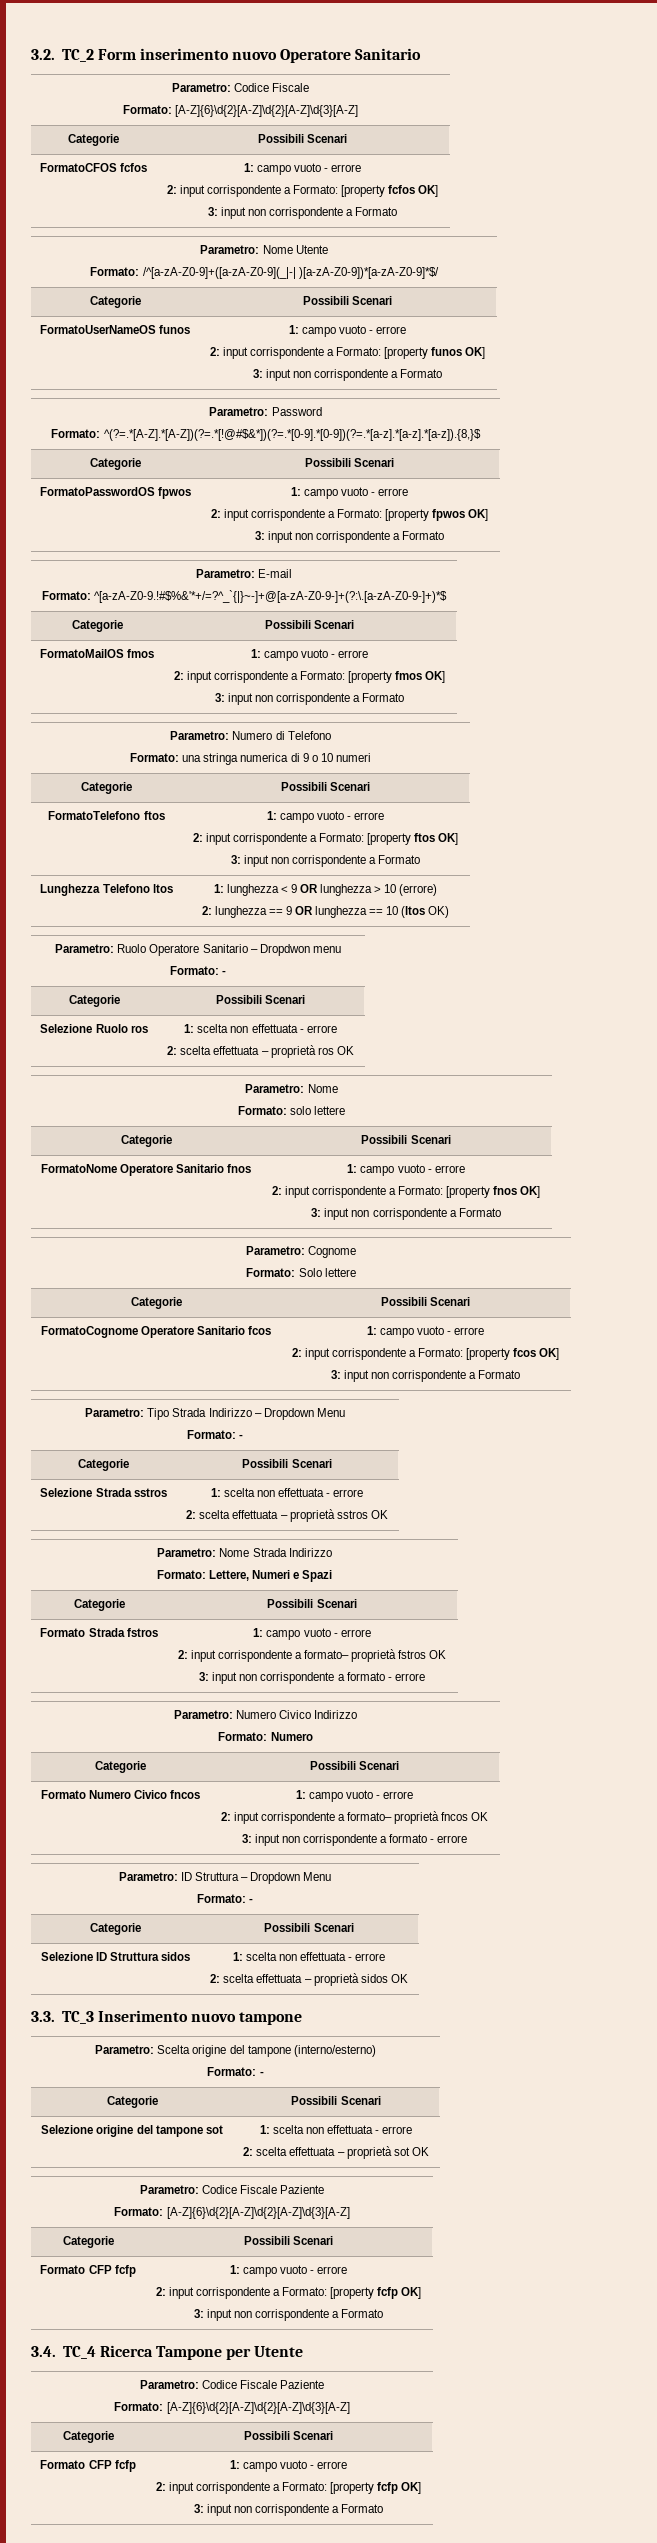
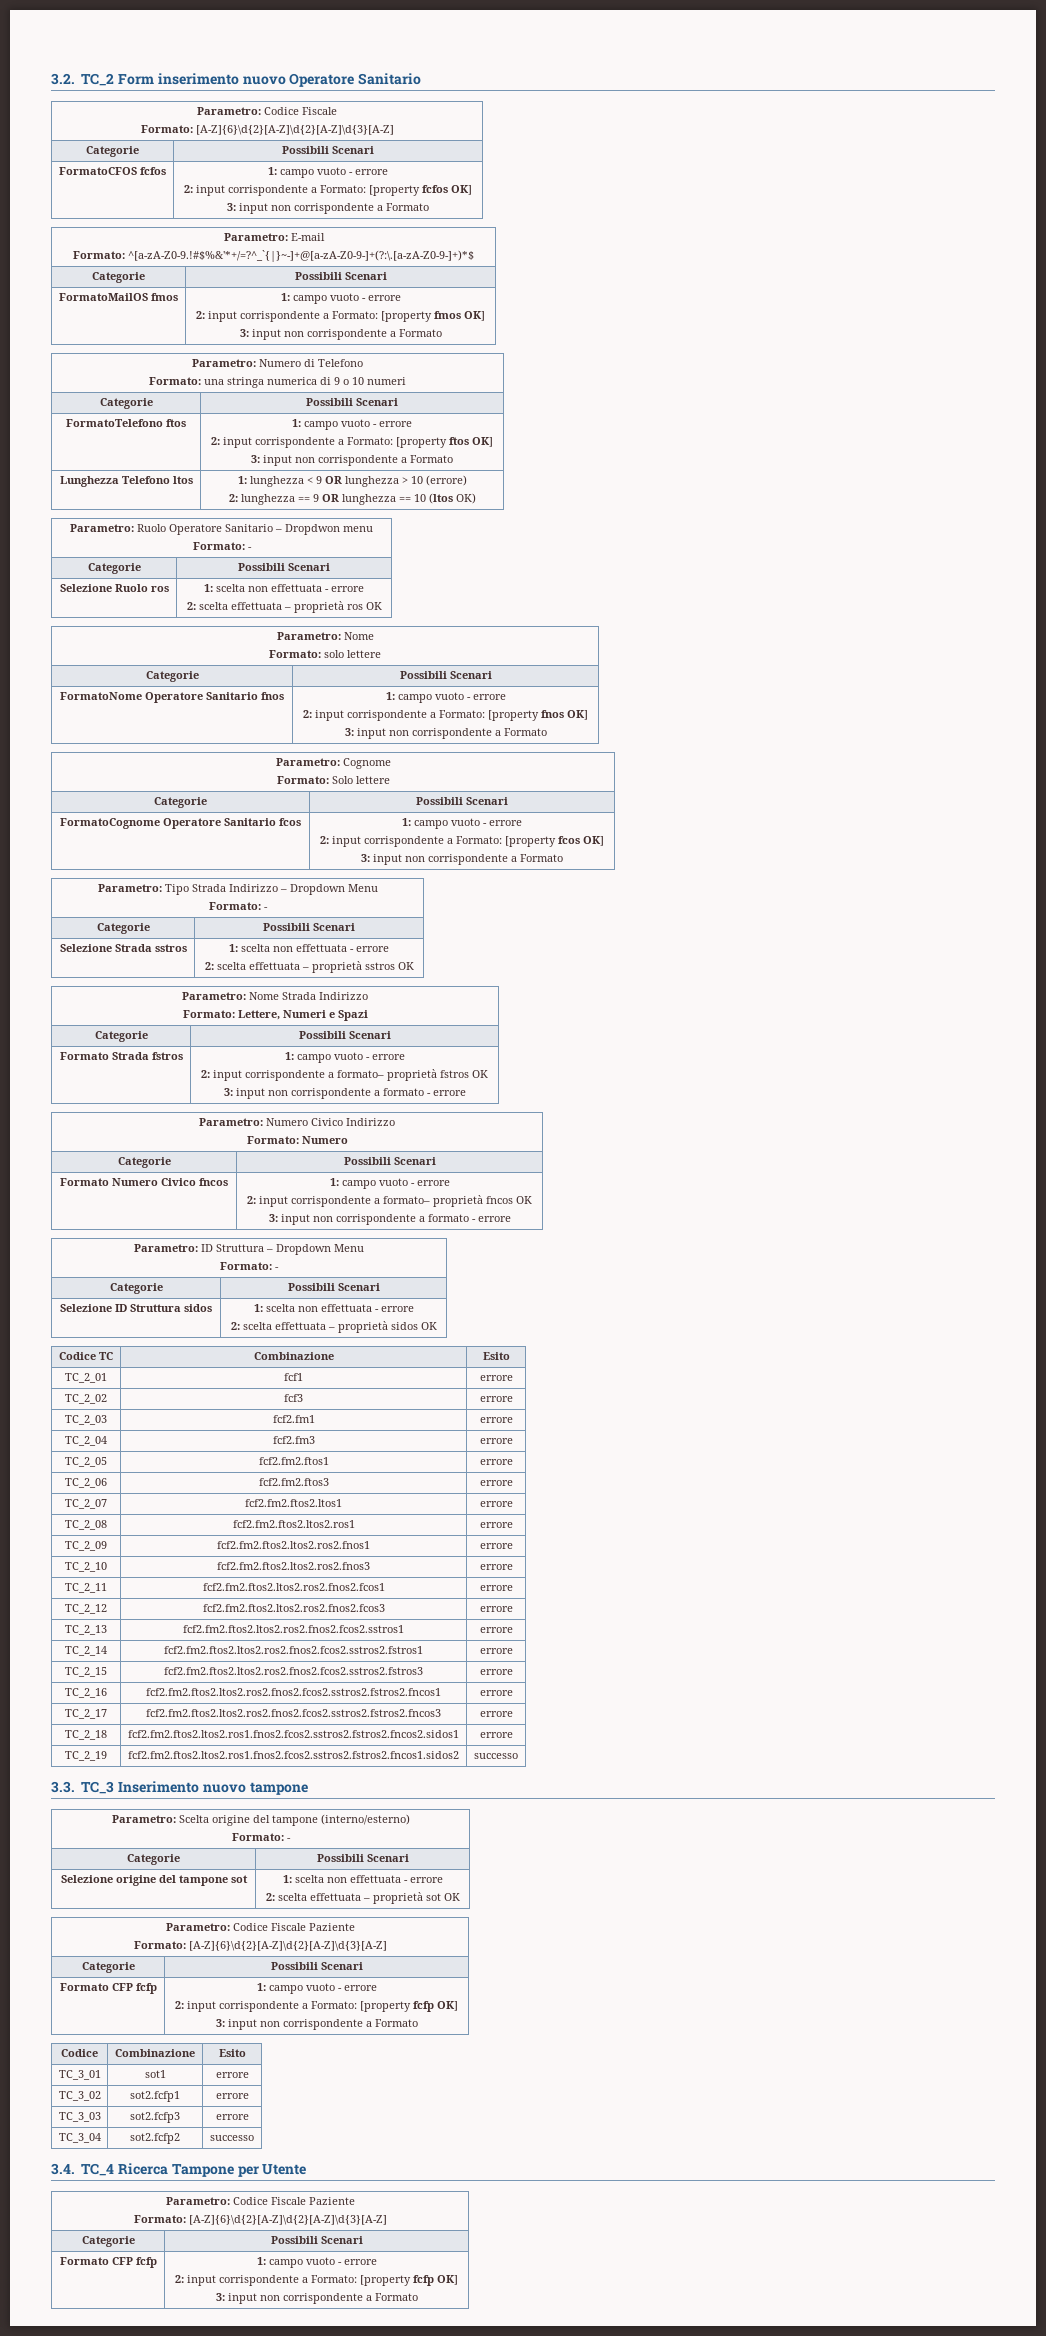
[200,245,328,254] [90,267,439,279] [89,296,141,308] [302,296,393,305] [39,325,191,334] [288,325,407,337] [209,347,486,359] [252,369,443,381] [209,407,322,416] [51,429,481,441] [90,458,141,470] [304,458,395,467] [39,487,192,499] [290,487,409,499] [210,509,489,521] [254,531,445,543] // Parametro: Nome Utente // Formato: /^[a-zA-Z0-9]+([a-zA-Z0-9](_|-| )[a-zA-Z0-9])*[a-zA-Z0-9]*$/ // Categorie | Possibili Scenari // FormatoUserNameOS funos | 1: campo vuoto - errore // 2: input corrispondente a Formato: [property funos OK] // 3: input non corrispondente a Formato // Parametro: Password // Formato: ^(?=.*[A-Z].*[A-Z])(?=.*[!@#$&*])(?=.*[0-9].*[0-9])(?=.*[a-z].*[a-z].*[a-z]).{8,}$ // Categorie | Possibili Scenari // FormatoPasswordOS fpwos | 1: campo vuoto - errore // 2: input corrispondente a Formato: [property fpwos OK] // 3: input non corrispondente a Formato -> (430, 207) none
(408, 1978) none -> [59,1352,113,1360] [253,1352,334,1360] [482,1352,510,1360] [65,1373,107,1383] [284,1373,303,1381] [479,1375,513,1381] [65,1394,107,1404] [284,1394,303,1402] [479,1396,513,1402] [65,1415,107,1425] [272,1415,315,1423] [479,1417,513,1423] [65,1436,107,1446] [272,1436,315,1444] [479,1438,513,1444] [65,1457,107,1467] [258,1457,329,1465] [479,1459,513,1465] [65,1478,107,1488] [258,1478,329,1486] [479,1480,513,1486] [65,1499,107,1509] [245,1499,342,1507] [479,1501,513,1507] [65,1520,107,1530] [232,1520,355,1528] [479,1522,513,1528] [65,1541,107,1551] [217,1541,370,1549] [479,1543,513,1549] [65,1562,107,1572] [217,1562,370,1570] [479,1564,513,1570] [65,1583,107,1593] [202,1583,385,1591] [479,1585,513,1591] [65,1604,107,1614] [202,1604,385,1612] [479,1606,513,1612] [65,1625,107,1635] [183,1625,404,1633] [479,1627,513,1633] [65,1646,107,1656] [164,1646,423,1654] [479,1648,513,1654] [65,1667,107,1677] [164,1667,423,1675] [479,1669,513,1675] [65,1688,107,1698] [146,1688,441,1696] [479,1690,513,1696] [65,1709,107,1719] [146,1709,441,1717] [479,1711,513,1717] [65,1730,107,1740] [128,1730,459,1738] [479,1732,513,1738] [65,1751,107,1761] [128,1751,459,1759] [474,1753,518,1759] // Codice TC | Combinazione | Esito // TC_2_01 | fcf1 | errore // TC_2_02 | fcf3 | errore // TC_2_03 | fcf2.fm1 | errore // TC_2_04 | fcf2.fm3 | errore // TC_2_05 | fcf2.fm2.ftos1 | errore // TC_2_06 | fcf2.fm2.ftos3 | errore // TC_2_07 | fcf2.fm2.ftos2.ltos1 | errore // TC_2_08 | fcf2.fm2.ftos2.ltos2.ros1 | errore // TC_2_09 | fcf2.fm2.ftos2.ltos2.ros2.fnos1 | errore // TC_2_10 | fcf2.fm2.ftos2.ltos2.ros2.fnos3 | errore // TC_2_11 | fcf2.fm2.ftos2.ltos2.ros2.fnos2.fcos1 | errore // TC_2_12 | fcf2.fm2.ftos2.ltos2.ros2.fnos2.fcos3 | errore // TC_2_13 | fcf2.fm2.ftos2.ltos2.ros2.fnos2.fcos2.sstros1 | errore // TC_2_14 | fcf2.fm2.ftos2.ltos2.ros2.fnos2.fcos2.sstros2.fstros1 | errore // TC_2_15 | fcf2.fm2.ftos2.ltos2.ros2.fnos2.fcos2.sstros2.fstros3 | errore // TC_2_16 | fcf2.fm2.ftos2.ltos2.ros2.fnos2.fcos2.sstros2.fstros2.fncos1 | errore // TC_2_17 | fcf2.fm2.ftos2.ltos2.ros2.fnos2.fcos2.sstros2.fstros2.fncos3 | errore // TC_2_18 | fcf2.fm2.ftos2.ltos2.ros1.fnos2.fcos2.sstros2.fstros2.fncos2.sidos1 | errore // TC_2_19 | fcf2.fm2.ftos2.ltos2.ros1.fnos2.fcos2.sstros2.fstros2.fncos1.sidos2 | successo
(384, 2313) none -> [61,2049,98,2057] [115,2049,195,2057] [218,2049,246,2057] [58,2070,101,2080] [144,2070,166,2078] [215,2072,249,2078] [58,2091,101,2101] [130,2091,180,2102] [215,2093,249,2099] [58,2112,101,2122] [130,2112,180,2123] [215,2114,249,2120] [58,2133,101,2143] [130,2133,180,2144] [210,2135,254,2141] // Codice | Combinazione | Esito // TC_3_01 | sot1 | errore // TC_3_02 | sot2.fcfp1 | errore // TC_3_03 | sot2.fcfp3 | errore // TC_3_04 | sot2.fcfp2 | successo

